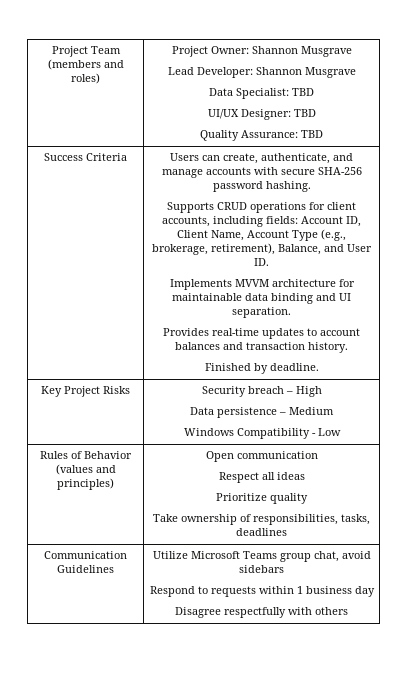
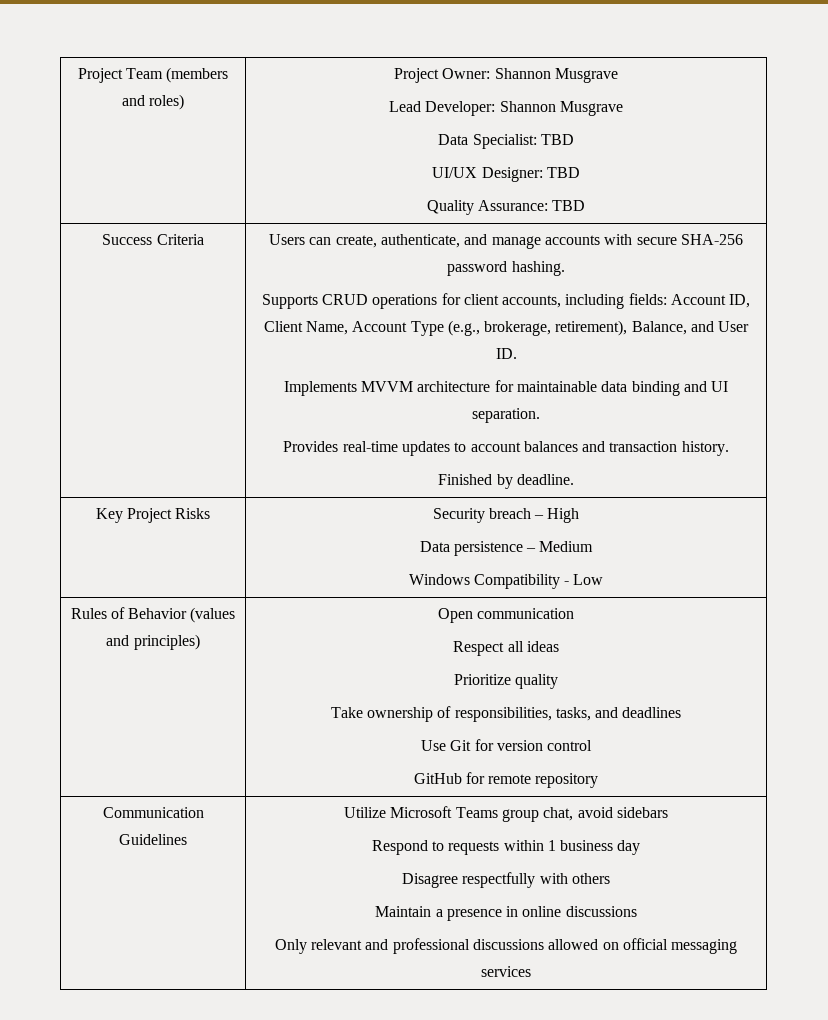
(370, 519) none -> [595,707,619,718] and
(287, 532) none -> [420,739,593,751] [413,772,599,788] // Use Git for version control // GitHub for remote repository
(348, 611) none -> [375,906,637,921] [274,938,738,954] [480,966,531,977] // Maintain a presence in online discussions // Only relevant and professional discussions allowed on official messaging services

